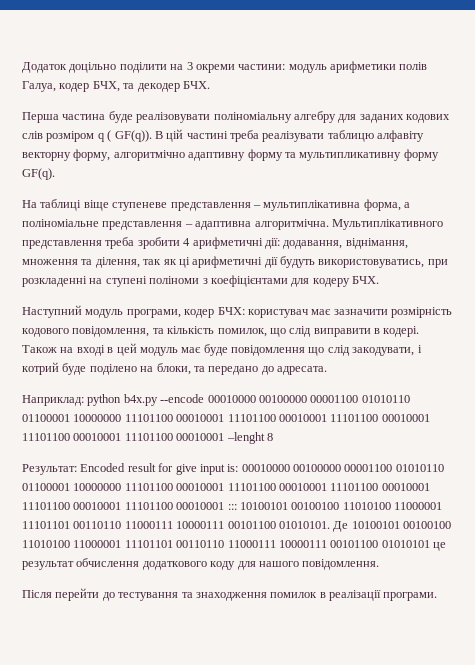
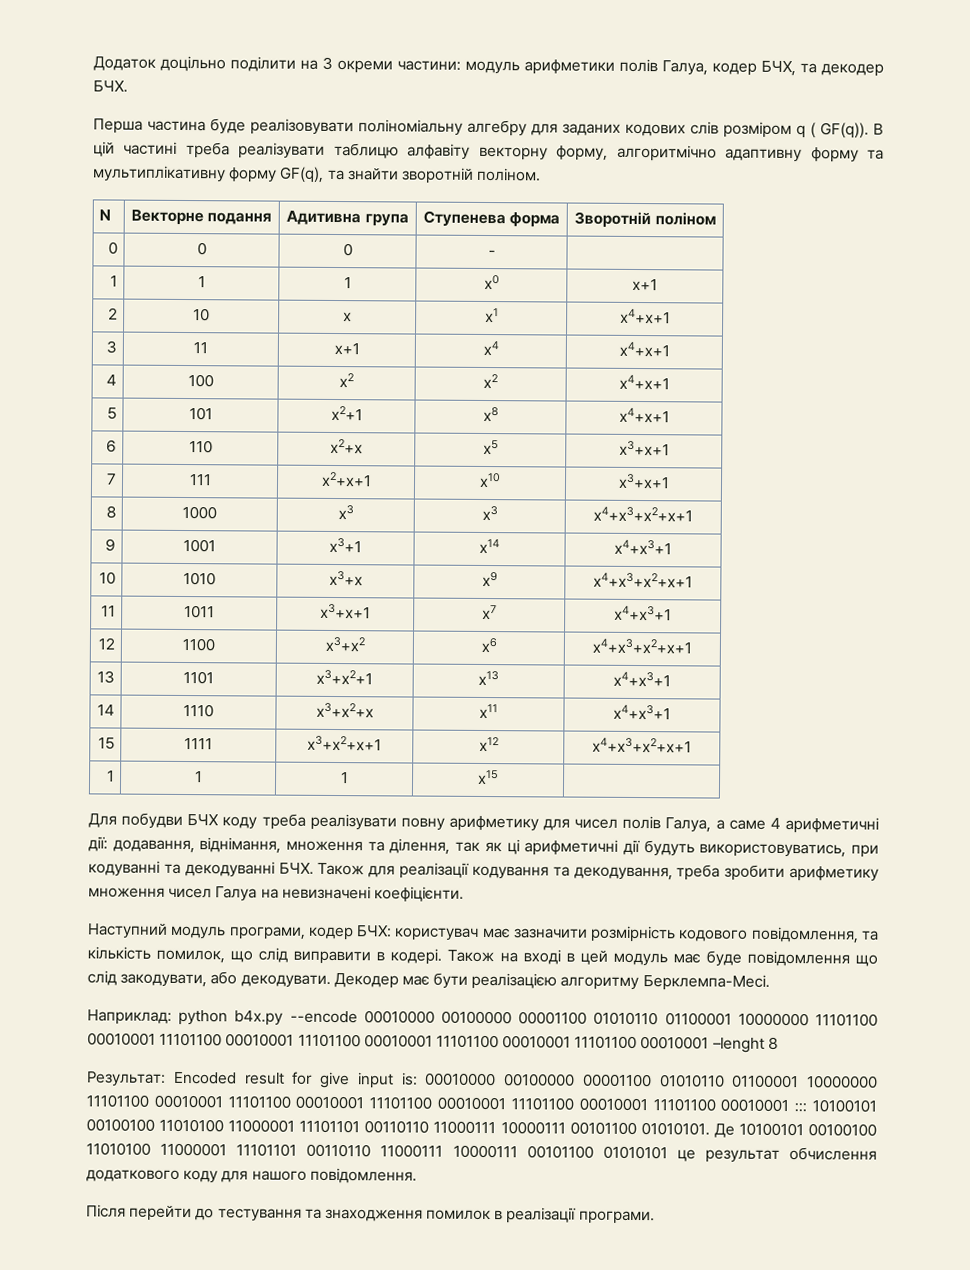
[299,149,439,161] [22,168,55,180] [22,199,410,211] [22,219,443,230] [22,237,180,249] мультипликативну форму GF(q). // На таблиці віще ступеневе представлення – мультиплікативна форма, а поліноміальне представлення – адаптивна алгоритмічна. Мультиплікативного представлення треба зробити -> [92,165,542,184] [98,209,111,221] [130,209,273,226] [286,210,409,227] [422,210,561,228] [574,211,716,229] [108,241,119,255] [196,242,207,256] [342,243,353,257] [487,250,496,257] [110,275,119,287] [197,276,206,288] [343,277,352,289] [483,274,500,290] [632,278,658,291] [108,307,119,320] [193,308,210,322] [343,312,352,322] [484,307,499,323] [619,308,671,324] [106,340,118,354] [193,342,208,354] [333,342,360,355] [482,340,499,356] [618,341,670,357] [106,374,118,386] [187,374,214,388] [339,373,354,388] [483,373,498,389] [618,374,670,390] [107,407,118,420] [188,407,213,421] [330,405,363,421] [482,406,499,422] [618,407,670,423] [106,439,118,453] [188,440,213,454] [330,438,363,454] [482,439,499,455] [618,440,670,456] [106,473,118,485] [188,474,212,486] [320,471,372,487] [479,472,501,488] [617,473,670,489] [106,505,117,519] [182,505,217,520] [337,505,354,520] [481,505,498,521] [593,506,693,522] [105,538,117,552] [183,538,216,553] [329,537,362,553] [479,538,500,554] [614,539,672,555] [99,571,117,585] [183,571,216,586] [328,570,363,586] [481,571,498,587] [593,572,693,588] [101,605,117,617] [184,605,215,619] [320,603,371,619] [482,604,497,620] [614,605,672,621] [98,637,116,650] [182,637,215,652] [324,636,365,652] [480,637,497,653] [592,638,692,654] [97,670,116,684] [183,671,214,685] [316,669,373,685] [478,670,499,686] [613,671,671,687] [97,704,116,716] [183,704,214,718] [315,702,374,718] [479,703,498,719] [613,704,671,720] [98,737,116,750] [184,738,213,750] [307,735,382,751] [478,736,499,752] [592,737,692,753] [107,770,116,782] [194,771,203,783] [340,772,349,784] [478,769,499,785] [88,812,766,833] мультиплікативну форму GF(q), та знайти зворотній поліном. // N | Векторне подання | Адитивна група | Ступенева форма | Зворотній поліном // 0 | 0 | 0 | - | // 1 | 1 | 1 | x0 | x+1 // 2 | 10 | x | x1 | x4+x+1 // 3 | 11 | x+1 | x4 | x4+x+1 // 4 | 100 | x2 | x2 | x4+x+1 // 5 | 101 | x2+1 | x8 | x4+x+1 // 6 | 110 | x2+x | x5 | x3+x+1 // 7 | 111 | x2+x+1 | x10 | x3+x+1 // 8 | 1000 | x3 | x3 | x4+x3+x2+x+1 // 9 | 1001 | x3+1 | x14 | x4+x3+1 // 10 | 1010 | x3+x | x9 | x4+x3+x2+x+1 // 11 | 1011 | x3+x+1 | x7 | x4+x3+1 // 12 | 1100 | x3+x2 | x6 | x4+x3+x2+x+1 // 13 | 1101 | x3+x2+1 | x13 | x4+x3+1 // 14 | 1110 | x3+x2+x | x11 | x4+x3+1 // 15 | 1111 | x3+x2+x+1 | x12 | x4+x3+x2+x+1 // 1 | 1 | 1 | x15 | // Для побудви БЧХ коду треба реалізувати повну арифметику для чисел полів Галуа, а саме
[22,275,379,287] розкладенні на ступені поліноми з коефіцієнтами для кодеру БЧХ. -> [88,860,880,882] [88,885,464,902] кодуванні та декодуванні БЧХ. Також для реалізації кодування та декодування, треба зробити арифметику множення чисел Галуа на невизначені коефіцієнти.
[417,345,422,353] [22,362,327,375] і котрий буде поділено на блоки, та передано до адресата. -> [210,971,770,991] або декодувати. Декодер має бути реалізацією алгоритму Берклемпа-Месі.

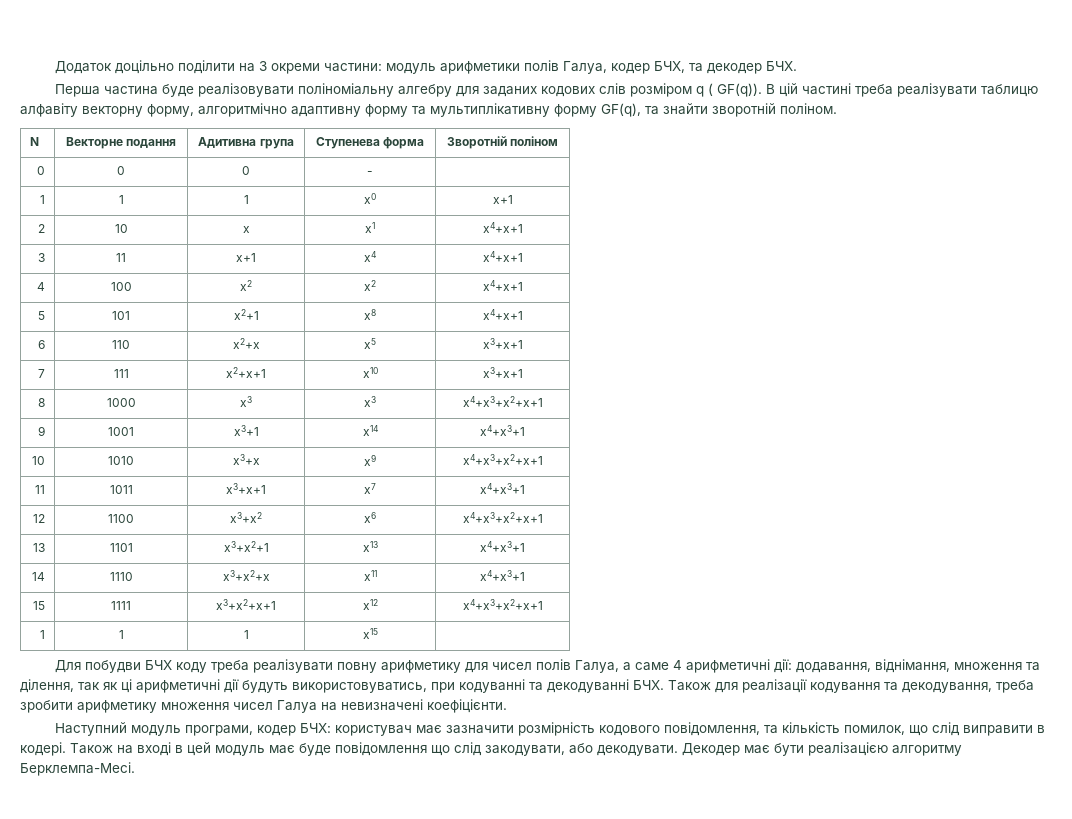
[87,1009,878,1027] [87,1032,778,1053] [86,1071,878,1089] [86,1094,877,1113] [86,1118,877,1138] [86,1142,878,1163] [86,1167,417,1184] [86,1204,655,1225] // Наприклад: python b4x.py --encode 00010000 00100000 00001100 01010110 01100001 10000000 11101100 00010001 11101100 00010001 11101100 00010001 11101100 00010001 11101100 00010001 –lenght 8 // Результат: Encoded result for give input is: 00010000 00100000 00001100 01010110 01100001 10000000 11101100 00010001 11101100 00010001 11101100 00010001 11101100 00010001 11101100 00010001 ::: 10100101 00100100 11010100 11000001 11101101 00110110 11000111 10000111 00101100 01010101. Де 10100101 00100100 11010100 11000001 11101101 00110110 11000111 10000111 00101100 01010101 це результат обчислення додаткового коду для нашого повідомлення. // Після перейти до тестування та знаходження помилок в реалізації програми. -> (135, 769) none

